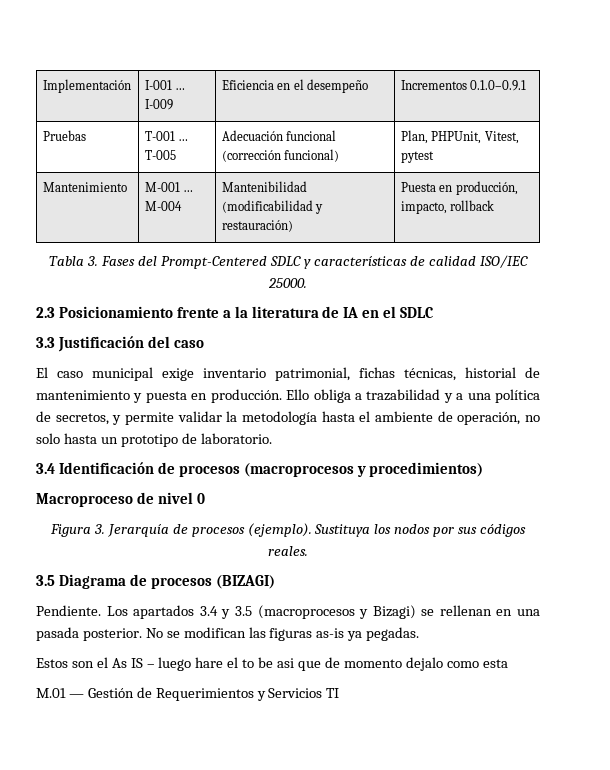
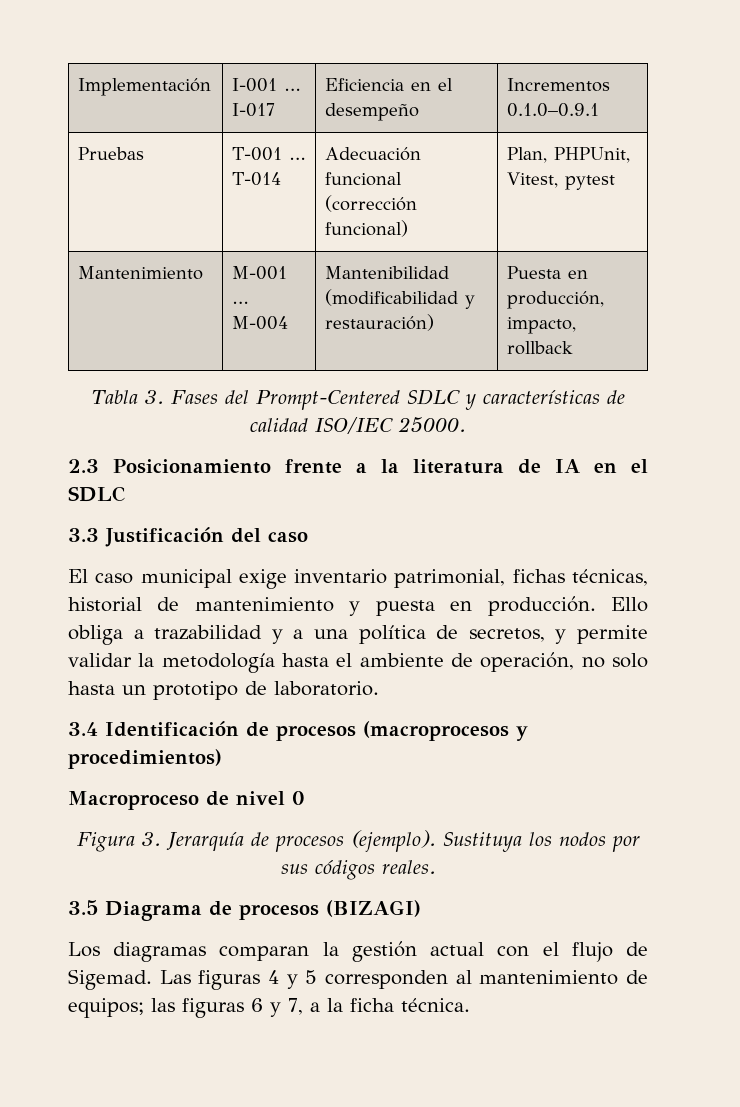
[144,99,173,110] I-009 -> [232,103,276,117] I-017
[144,150,176,160] T-005 -> [232,172,282,186] T-014
[36,605,540,619] [36,627,420,641] [36,657,508,671] [36,687,340,701] Pendiente. Los apartados 3.4 y 3.5 (macroprocesos y Bizagi) se rellenan en una pasada posterior. No se modifican las figuras as-is ya pegadas. // Estos son el As IS – luego hare el to be asi que de momento dejalo como esta // M.01 — Gestión de Requerimientos y Servicios TI -> [68,941,648,962] [68,969,648,990] [68,998,470,1018] Los diagramas comparan la gestión actual con el flujo de Sigemad. Las figuras 4 y 5 corresponden al mantenimiento de equipos; las figuras 6 y 7, a la ficha técnica.

